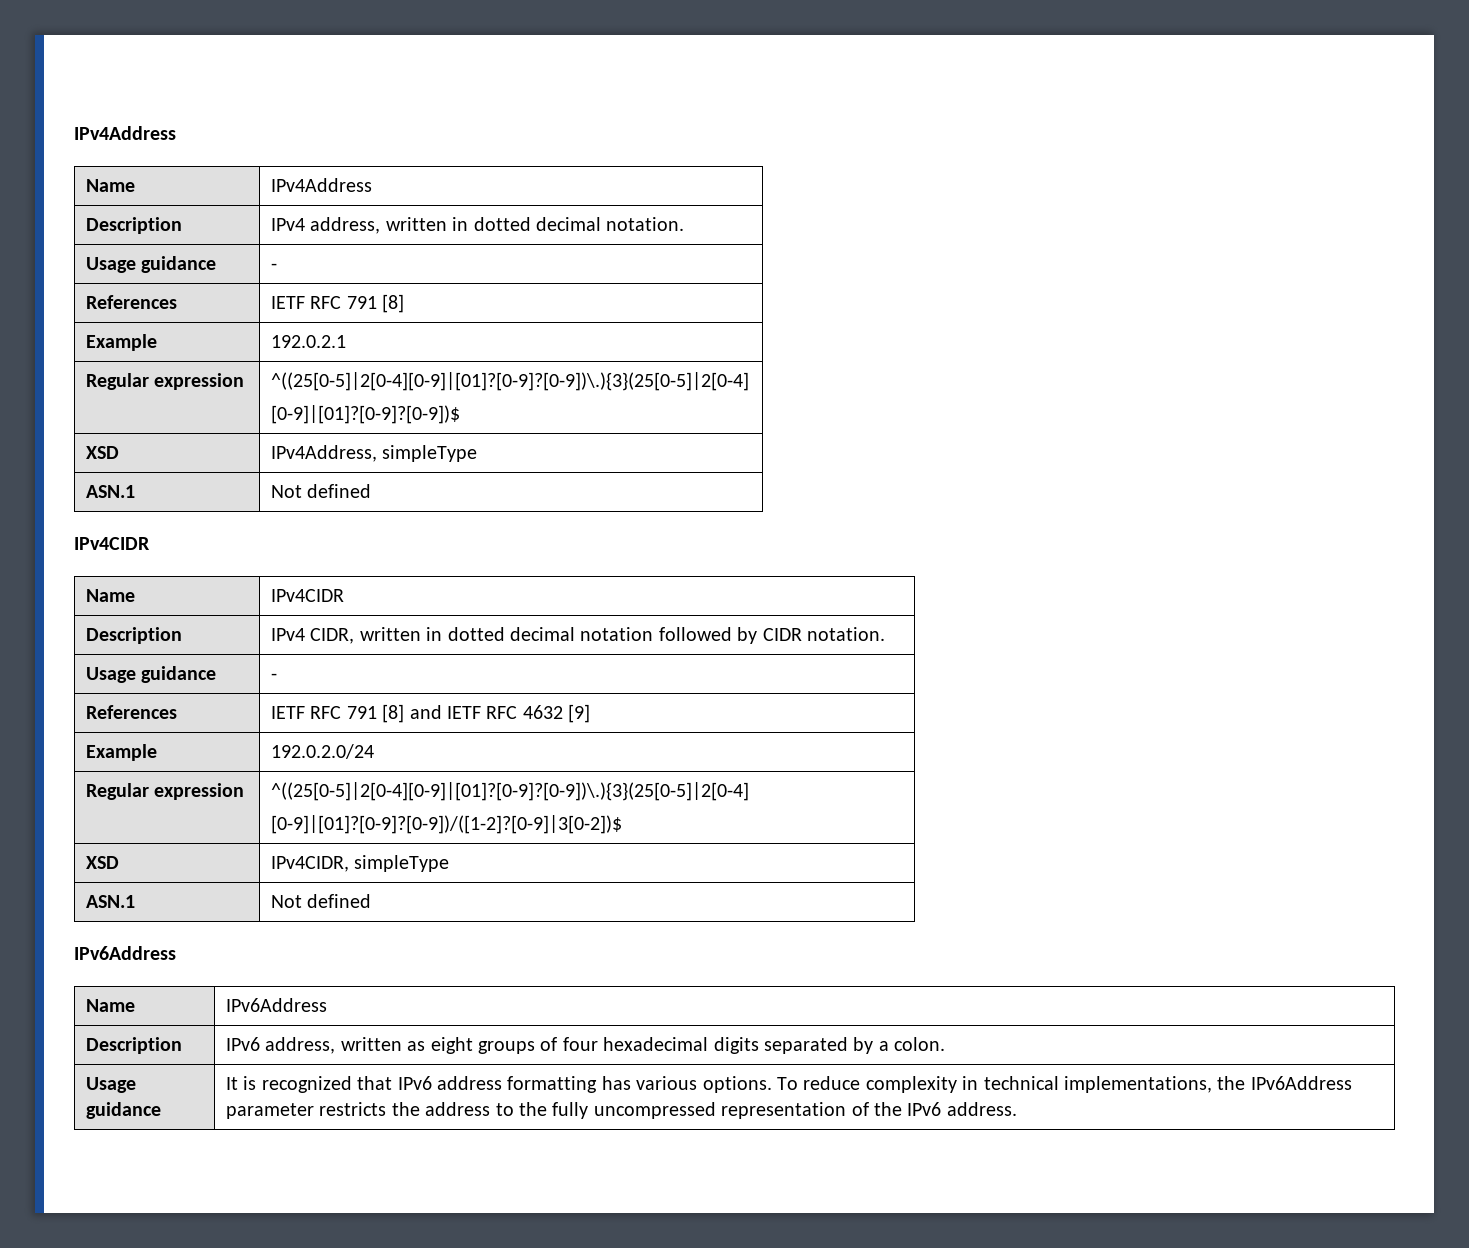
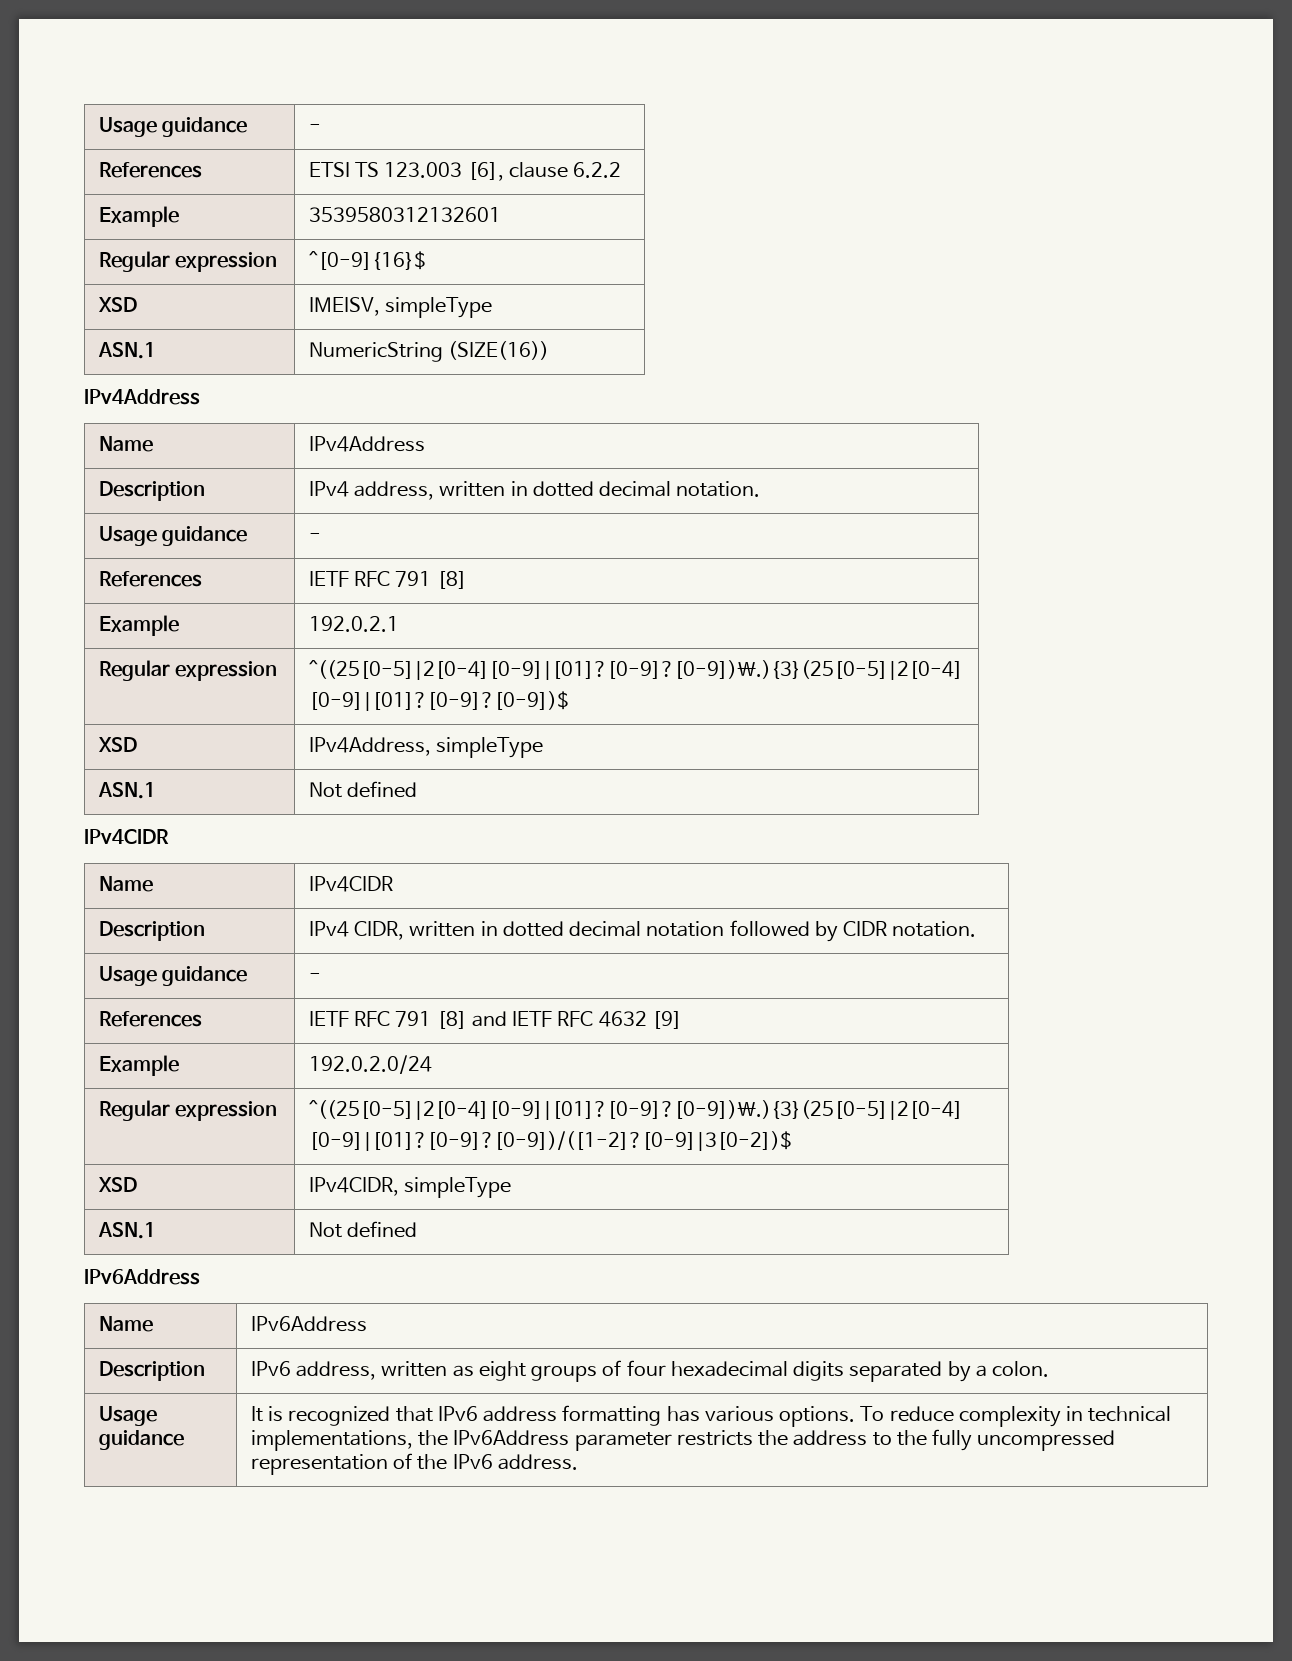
(74, 133) none -> [98,117,248,137] [308,124,321,132] [98,162,202,178] [308,162,622,181] [98,206,179,227] [308,207,501,222] [98,251,278,272] [308,251,426,270] [97,297,137,312] [308,297,493,318] [97,342,156,359] [308,341,550,362] Usage guidance | - // References | ETSI TS 123.003 [6], clause 6.2.2 // Example | 3539580312132601 // Regular expression | ^[0-9]{16}$ // XSD | IMEISV, simpleType // ASN.1 | NumericString (SIZE(16)) //

